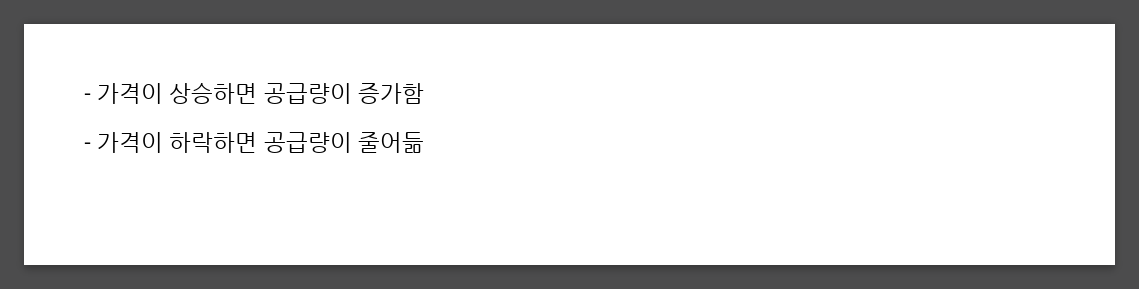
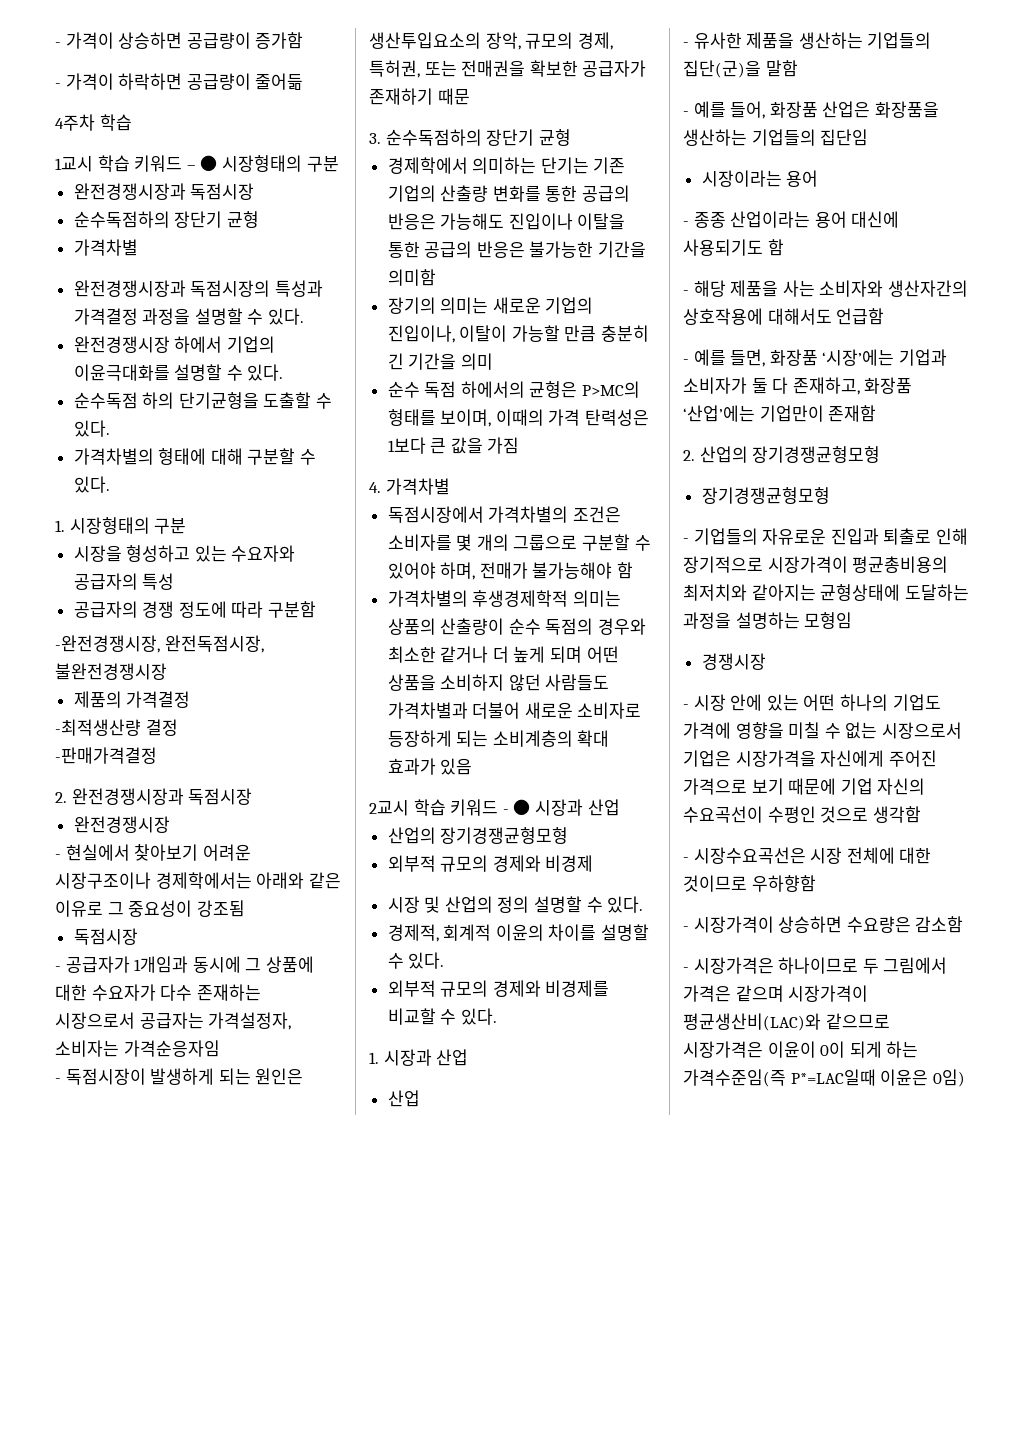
(424, 142) none -> [55,114,132,131] [55,155,339,172] [73,183,255,200] [73,211,259,228] [73,239,138,256] [73,280,323,297] [73,308,305,325] [73,336,275,353] [73,364,284,381] [73,392,333,409] [73,420,110,437] [73,448,317,465] [73,476,110,493] [55,517,187,534] [73,545,296,562] [73,573,175,590] [73,601,317,618] [55,635,264,653] [55,663,167,680] [73,691,191,708] [55,719,178,736] [55,747,157,764] [55,788,253,805] [73,816,170,833] [55,844,251,861] [55,872,341,889] [55,900,245,917] [73,928,138,945] [55,956,314,973] [55,984,261,1001] [55,1012,292,1030] [55,1040,220,1057] [55,1068,304,1085] [369,32,613,50] [369,60,647,78] [369,88,470,105] [369,129,571,146] [387,157,626,174] [387,185,631,202] [387,213,626,230] [387,241,647,258] [387,269,436,286] [387,297,594,314] [387,325,650,343] [387,353,493,370] [387,381,641,398] [387,409,650,427] [387,437,520,454] [369,478,450,495] [387,506,621,523] [387,534,651,551] [387,562,634,580] [387,590,621,607] [387,618,647,635] [387,646,619,663] [387,674,610,691] [387,702,642,719] [387,730,610,747] [387,758,473,775] [369,799,620,816] [387,827,569,844] [387,855,594,872] [387,896,644,913] [387,924,650,942] [387,952,445,969] [387,980,610,997] [387,1008,497,1025] [369,1049,469,1066] [387,1090,420,1107] [683,32,932,49] [683,60,798,78] [683,101,939,119] [683,129,869,146] [701,170,819,187] [683,211,900,228] [683,239,784,256] [683,280,968,297] [683,308,885,325] [683,349,947,367] [683,377,913,395] [683,405,877,422] [683,446,881,463] [701,487,830,504] [683,528,968,545] [683,556,949,573] [683,584,969,601] [683,612,853,629] [701,653,766,670] [683,694,941,711] [683,722,962,739] [683,750,937,767] [683,778,926,795] [683,806,921,823] [683,847,932,864] [683,875,816,892] [683,916,964,933] [683,957,948,974] [683,985,869,1002] [683,1013,890,1031] [683,1041,919,1058] [683,1069,965,1087] // 4주차 학습 // 1교시 학습 키워드 – ● 시장형태의 구분 // 완전경쟁시장과 독점시장 // 순수독점하의 장단기 균형 // 가격차별 // 완전경쟁시장과 독점시장의 특성과 가격결정 과정을 설명할 수 있다. // 완전경쟁시장 하에서 기업의 이윤극대화를 설명할 수 있다. // 순수독점 하의 단기균형을 도출할 수 있다. // 가격차별의 형태에 대해 구분할 수 있다. // 1. 시장형태의 구분 // 시장을 형성하고 있는 수요자와 공급자의 특성 // 공급자의 경쟁 정도에 따라 구분함 // -완전경쟁시장, 완전독점시장, 불완전경쟁시장 // 제품의 가격결정 // -최적생산량 결정 // -판매가격결정 // 2. 완전경쟁시장과 독점시장 // 완전경쟁시장 // - 현실에서 찾아보기 어려운 시장구조이나 경제학에서는 아래와 같은 이유로 그 중요성이 강조됨 // 독점시장 // - 공급자가 1개임과 동시에 그 상품에 대한 수요자가 다수 존재하는 시장으로서 공급자는 가격설정자, 소비자는 가격순응자임 // - 독점시장이 발생하게 되는 원인은 생산투입요소의 장악, 규모의 경제, 특허권, 또는 전매권을 확보한 공급자가 존재하기 때문 // 3. 순수독점하의 장단기 균형 // 경제학에서 의미하는 단기는 기존 기업의 산출량 변화를 통한 공급의 반응은 가능해도 진입이나 이탈을 통한 공급의 반응은 불가능한 기간을 의미함 // 장기의 의미는 새로운 기업의 진입이나, 이탈이 가능할 만큼 충분히 긴 기간을 의미 // 순수 독점 하에서의 균형은 P>MC의 형태를 보이며, 이때의 가격 탄력성은 1보다 큰 값을 가짐 // 4. 가격차별 // 독점시장에서 가격차별의 조건은 소비자를 몇 개의 그룹으로 구분할 수 있어야 하며, 전매가 불가능해야 함 // 가격차별의 후생경제학적 의미는 상품의 산출량이 순수 독점의 경우와 최소한 같거나 더 높게 되며 어떤 상품을 소비하지 않던 사람들도 가격차별과 더불어 새로운 소비자로 등장하게 되는 소비계층의 확대 효과가 있음 // 2교시 학습 키워드 - ● 시장과 산업 // 산업의 장기경쟁균형모형 // 외부적 규모의 경제와 비경제 // 시장 및 산업의 정의 설명할 수 있다. // 경제적, 회계적 이윤의 차이를 설명할 수 있다. // 외부적 규모의 경제와 비경제를 비교할 수 있다. // 1. 시장과 산업 // 산업 // - 유사한 제품을 생산하는 기업들의 집단(군)을 말함 // - 예를 들어, 화장품 산업은 화장품을 생산하는 기업들의 집단임 // 시장이라는 용어 // - 종종 산업이라는 용어 대신에 사용되기도 함 // - 해당 제품을 사는 소비자와 생산자간의 상호작용에 대해서도 언급함 // - 예를 들면, 화장품 ‘시장’에는 기업과 소비자가 둘 다 존재하고, 화장품 ‘산업’에는 기업만이 존재함 // 2. 산업의 장기경쟁균형모형 // 장기경쟁균형모형 // - 기업들의 자유로운 진입과 퇴출로 인해 장기적으로 시장가격이 평균총비용의 최저치와 같아지는 균형상태에 도달하는 과정을 설명하는 모형임 // 경쟁시장 // - 시장 안에 있는 어떤 하나의 기업도 가격에 영향을 미칠 수 없는 시장으로서 기업은 시장가격을 자신에게 주어진 가격으로 보기 때문에 기업 자신의 수요곡선이 수평인 것으로 생각함 // - 시장수요곡선은 시장 전체에 대한 것이므로 우하향함 // - 시장가격이 상승하면 수요량은 감소함 // - 시장가격은 하나이므로 두 그림에서 가격은 같으며 시장가격이 평균생산비(LAC)와 같으므로 시장가격은 이윤이 0이 되게 하는 가격수준임(즉 P*=LAC일때 이윤은 0임)

